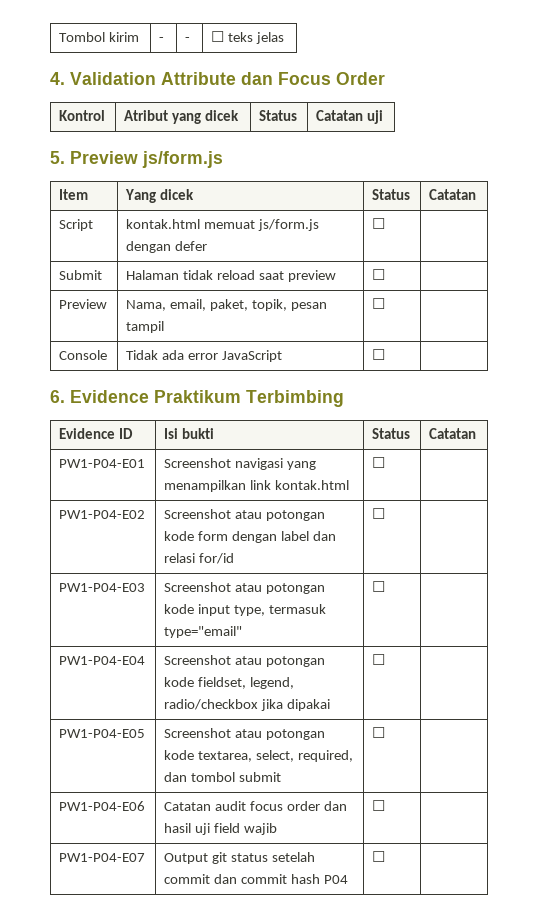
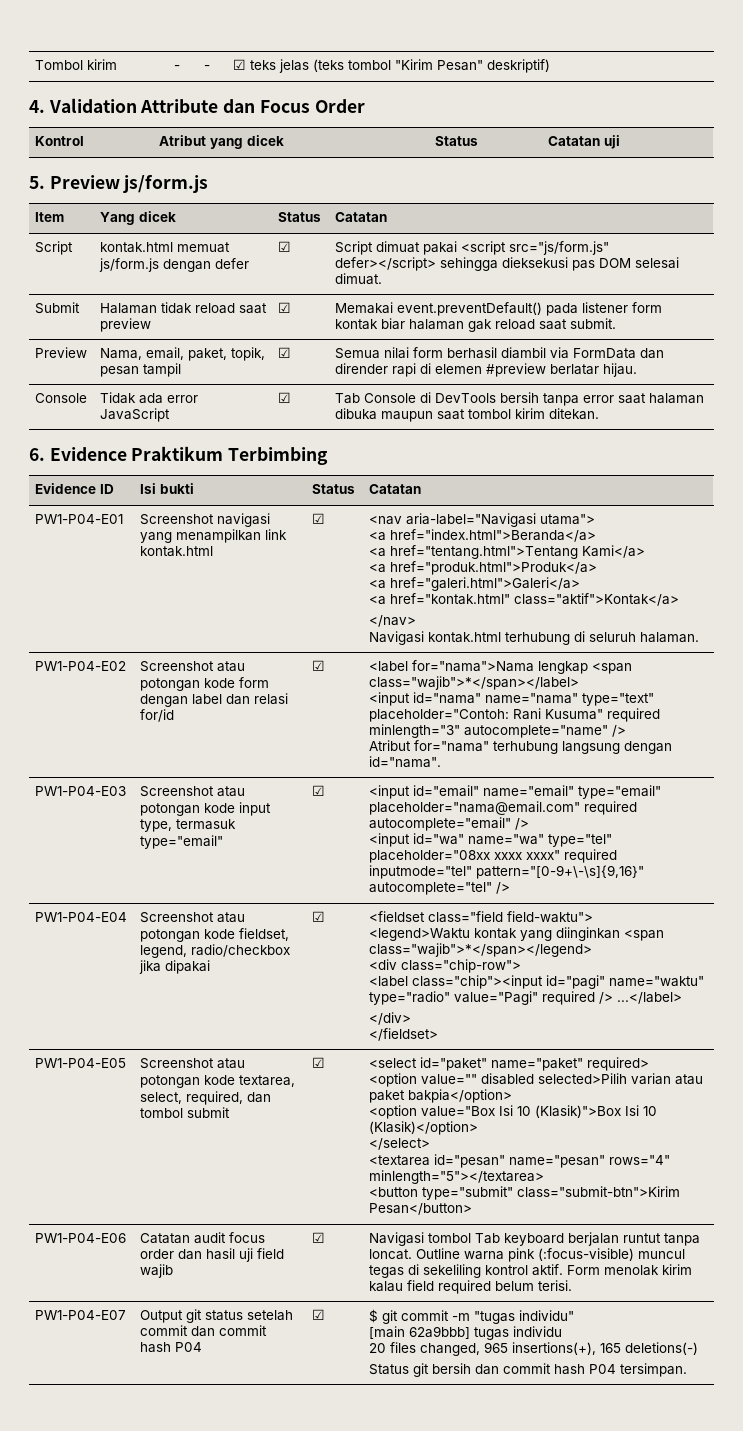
[211,31,225,42] ☐ -> [233,59,247,70] ☑
(284, 38) none -> [313,59,551,73] (teks tombol "Kirim Pesan" deskriptif)
[372,218,386,229] ☐ | -> [278,241,292,252] [335,241,610,255] [335,257,680,271] [335,273,383,285] ☑ | Script dimuat pakai <script src="js/form.js" defer></script> sehingga dieksekusi pas DOM selesai dimuat.
[372,269,386,280] ☐ | -> [278,302,292,313] [335,302,663,316] [335,318,617,332] ☑ | Memakai event.preventDefault() pada listener form kontak biar halaman gak reload saat submit.
[372,298,386,309] ☐ | -> [278,347,292,358] [335,347,665,359] [335,363,638,377] ☑ | Semua nilai form berhasil diambil via FormData dan dirender rapi di elemen #preview berlatar hijau.
[372,349,386,360] ☐ | -> [278,392,292,403] [335,392,705,406] [335,408,600,422] ☑ | Tab Console di DevTools bersih tanpa error saat halaman dibuka maupun saat tombol kirim ditekan.
[372,457,386,468] ☐ | -> [312,513,326,524] [369,513,596,527] [369,529,597,542] [369,545,646,559] [369,561,598,575] [369,577,581,591] [369,593,680,606] [369,615,417,627] [369,631,700,645] ☑ | <nav aria-label="Navigasi utama"> // <a href="index.html">Beranda</a> // <a href="tentang.html">Tentang Kami</a> // <a href="produk.html">Produk</a> // <a href="galeri.html">Galeri</a> // <a href="kontak.html" class="aktif">Kontak</a> // </nav> // Navigasi kontak.html terhubung di seluruh halaman.
[372,508,386,519] ☐ | -> [312,660,326,671] [369,660,633,674] [369,676,580,690] [369,692,655,706] [369,708,661,722] [369,724,627,738] [369,740,673,754] [369,756,442,768] ☑ | <label for="nama">Nama lengkap <span class="wajib">*</span></label> // <input id="nama" name="nama" type="text" placeholder="Contoh: Rani Kusuma" required minlength="3" autocomplete="name" /> // Atribut for="nama" terhubung langsung dengan id="nama".
[372,581,386,592] ☐ | -> [312,785,326,796] [369,785,662,799] [369,801,638,815] [369,817,530,831] [369,833,613,847] [369,849,618,863] [369,865,645,879] [369,882,511,895] ☑ | <input id="email" name="email" type="email" placeholder="nama@email.com" required autocomplete="email" /> // <input id="wa" name="wa" type="tel" placeholder="08xx xxxx xxxx" required inputmode="tel" pattern="[0-9+\-\s]{9,16}" autocomplete="tel" />
[372,654,386,665] ☐ | -> [312,911,326,922] [369,911,594,923] [369,927,665,941] [369,943,593,957] [369,959,522,973] [369,975,705,989] [369,991,683,1005] [369,1012,412,1025] [369,1028,439,1041] ☑ | <fieldset class="field field-waktu"> // <legend>Waktu kontak yang diinginkan <span class="wajib">*</span></legend> // <div class="chip-row"> // <label class="chip"><input id="pagi" name="waktu" type="radio" value="Pagi" required /> ...</label> // </div> // </fieldset>
[372,727,386,738] ☐ | -> [312,1057,326,1068] [369,1057,650,1071] [369,1073,704,1087] [369,1089,513,1103] [369,1105,658,1119] [369,1121,479,1135] [369,1138,431,1150] [369,1154,671,1168] [369,1170,545,1184] [369,1186,681,1200] [369,1203,473,1215] ☑ | <select id="paket" name="paket" required> // <option value="" disabled selected>Pilih varian atau paket bakpia</option> // <option value="Box Isi 10 (Klasik)">Box Isi 10 (Klasik)</option> // </select> // <textarea id="pesan" name="pesan" rows="4" minlength="5"></textarea> // <button type="submit" class="submit-btn">Kirim Pesan</button>
[372,800,386,811] ☐ | -> [312,1232,326,1243] [369,1232,701,1246] [369,1248,686,1262] [369,1264,693,1278] [369,1280,573,1294] ☑ | Navigasi tombol Tab keyboard berjalan runtut tanpa loncat. Outline warna pink (:focus-visible) muncul tegas di sekeliling kontrol aktif. Form menolak kirim kalau field required belum terisi.
[372,851,386,862] ☐ | -> [312,1309,326,1320] [369,1309,575,1324] [369,1326,563,1340] [369,1342,699,1356] [369,1363,688,1377] ☑ | $ git commit -m "tugas individu" // [main 62a9bbb] tugas individu // 20 files changed, 965 insertions(+), 165 deletions(-) // Status git bersih dan commit hash P04 tersimpan.

